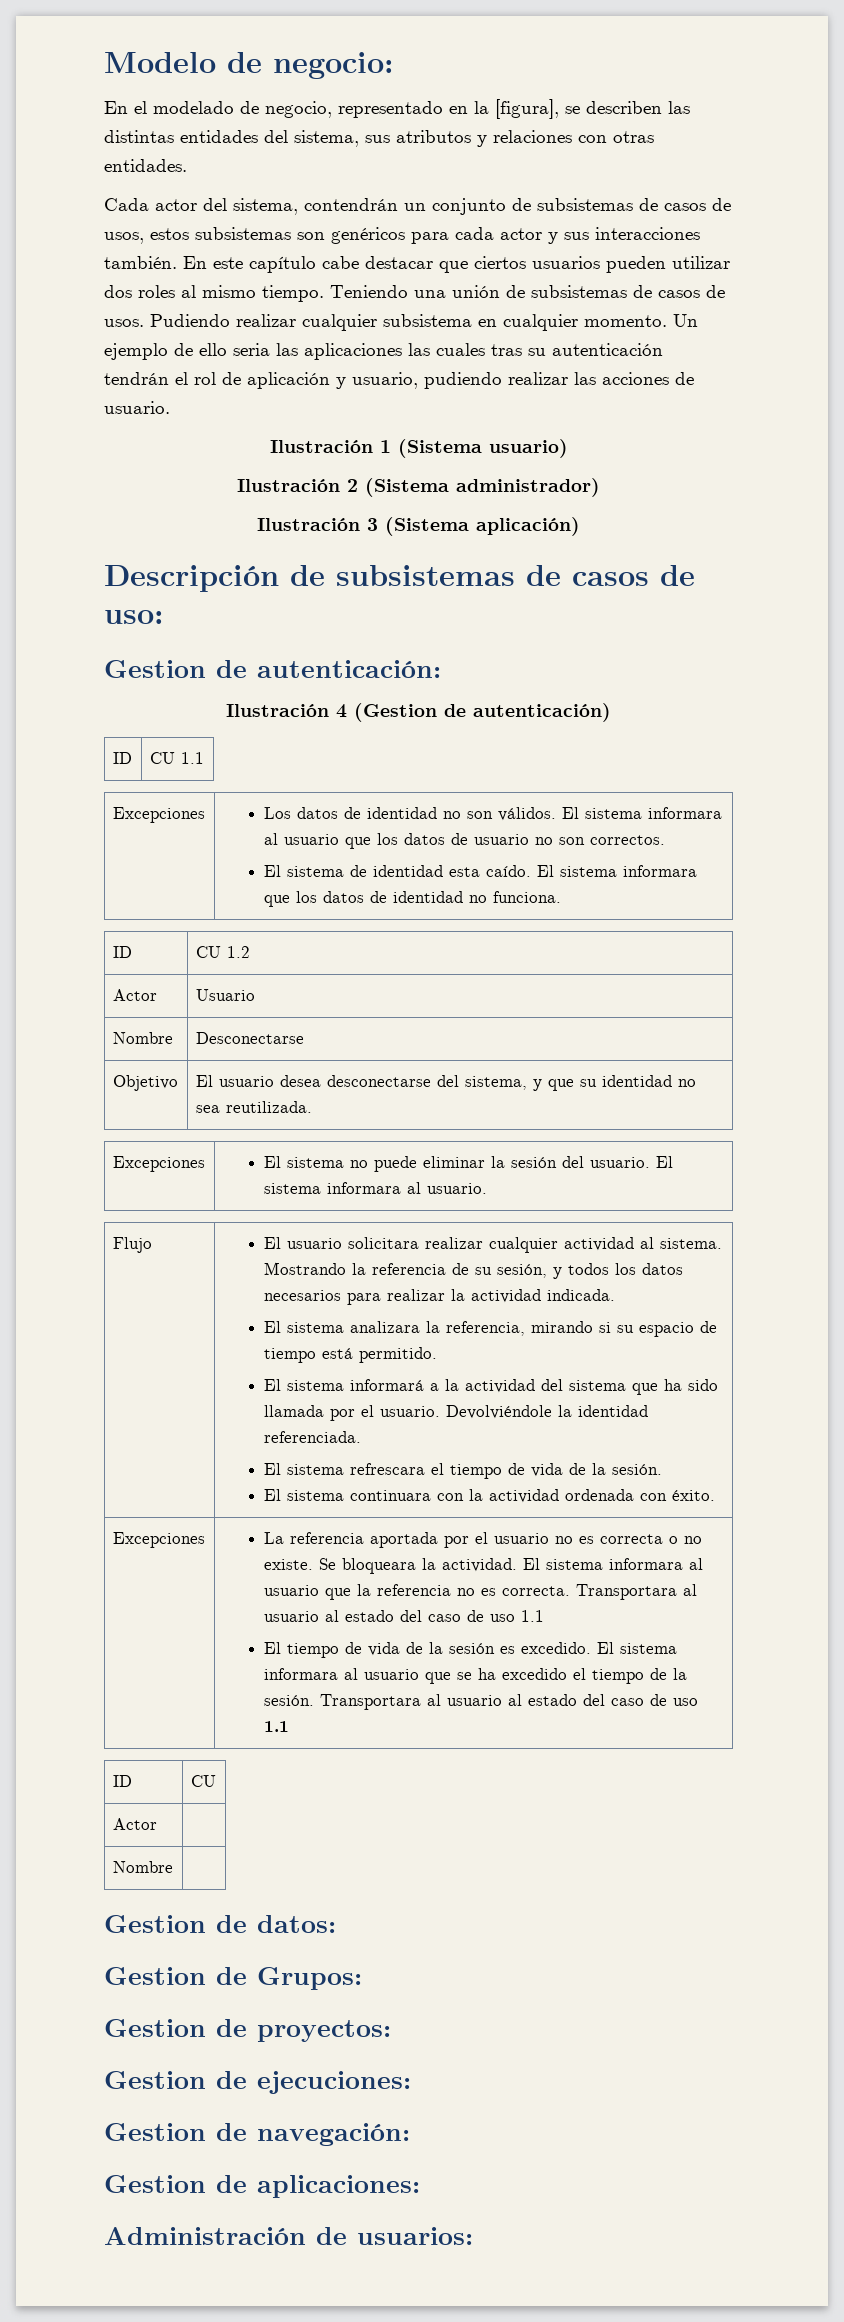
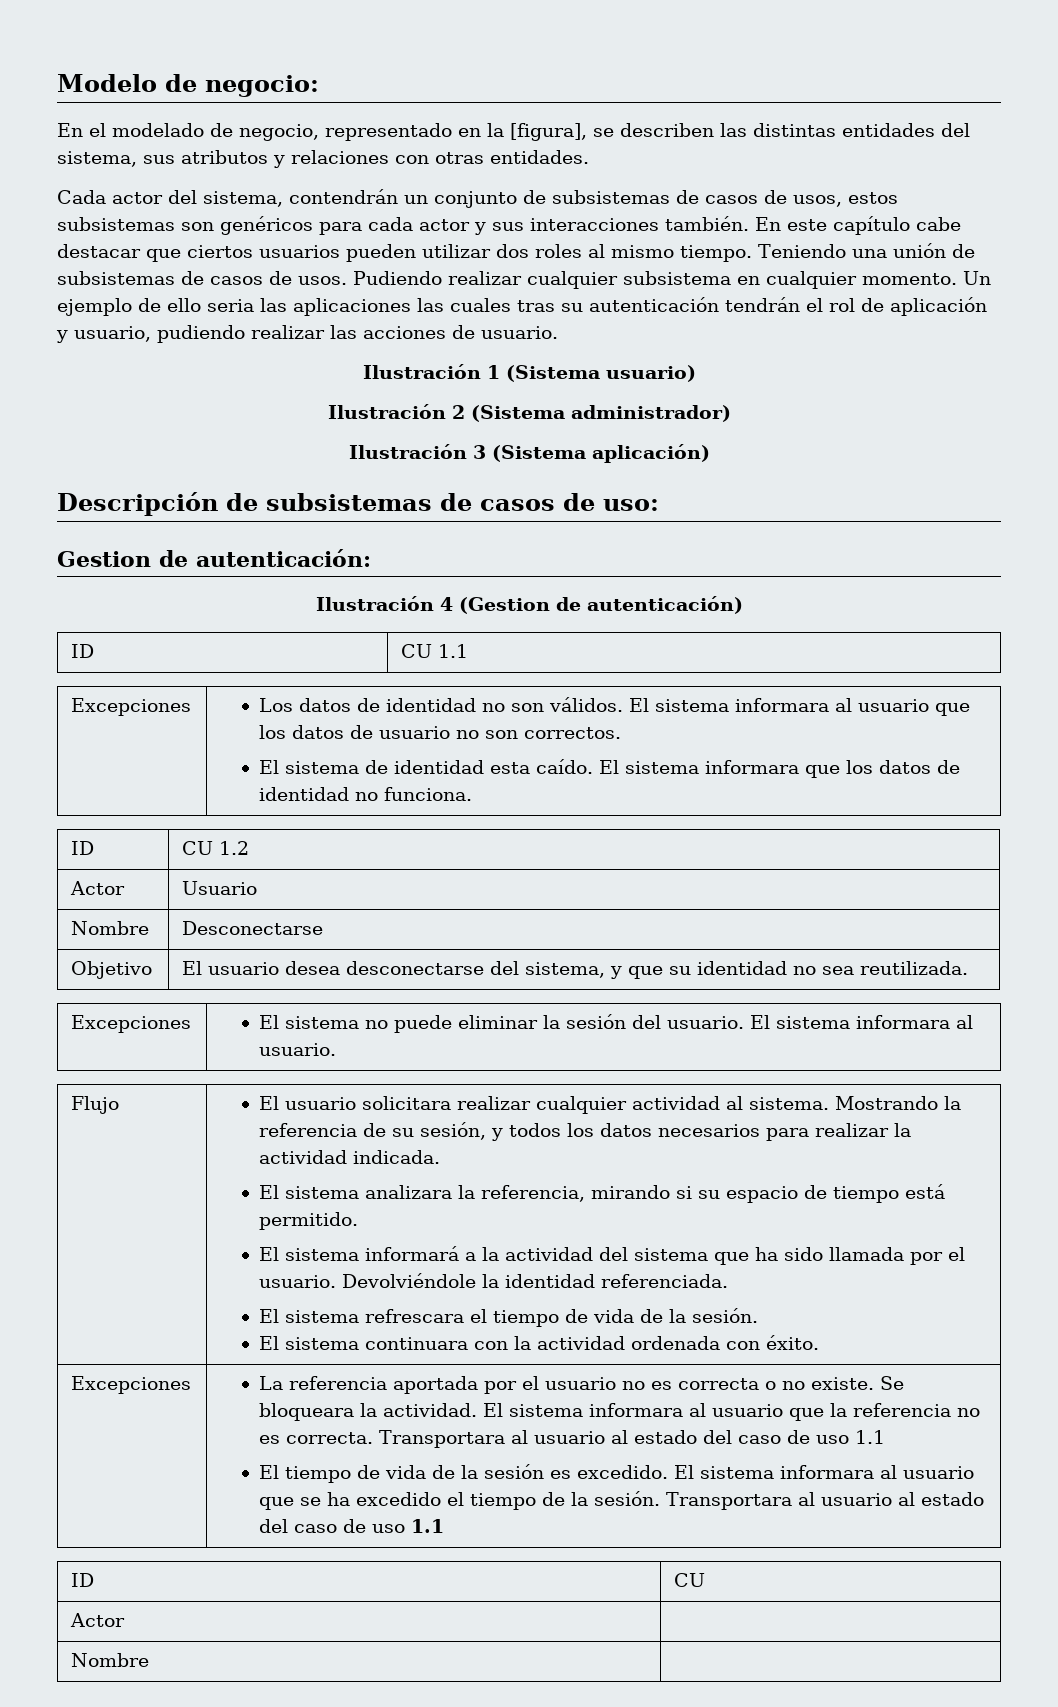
[104,1915,336,1933] [104,1967,362,1990] [104,2019,391,2042] [104,2071,411,2094] [104,2123,410,2146] [104,2175,420,2198] [104,2227,473,2245] // Gestion de datos: // Gestion de Grupos: // Gestion de proyectos: // Gestion de ejecuciones: // Gestion de navegación: // Gestion de aplicaciones: // Administración de usuarios: -> (150, 1660) none

